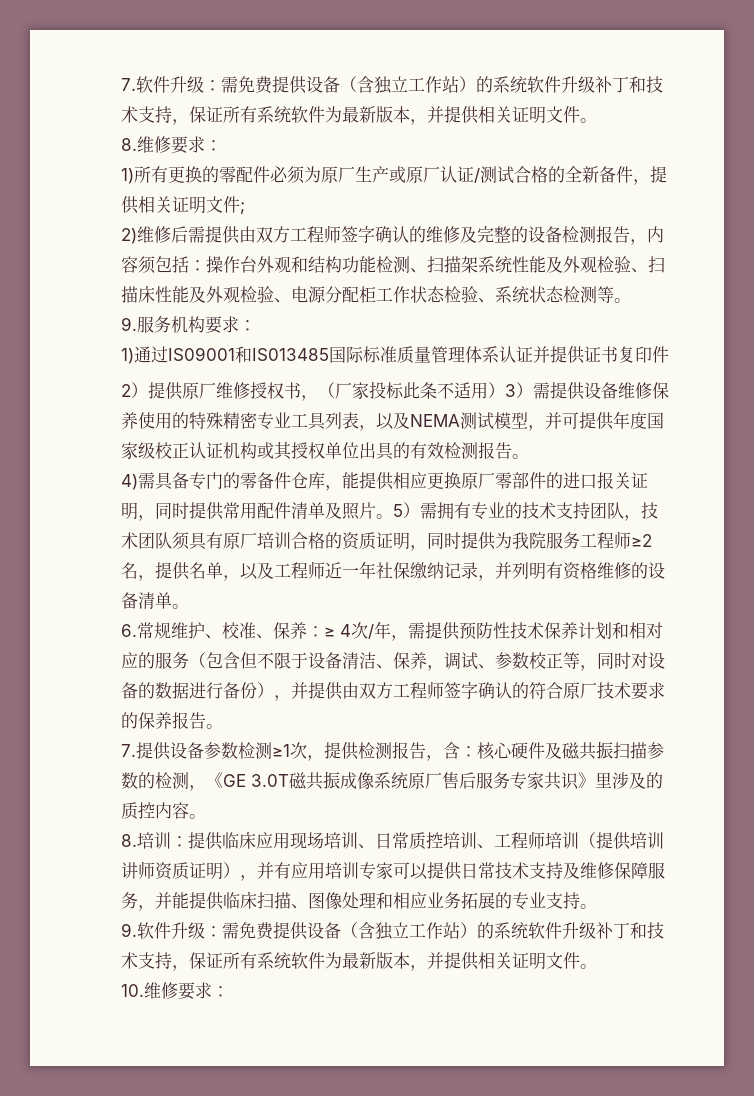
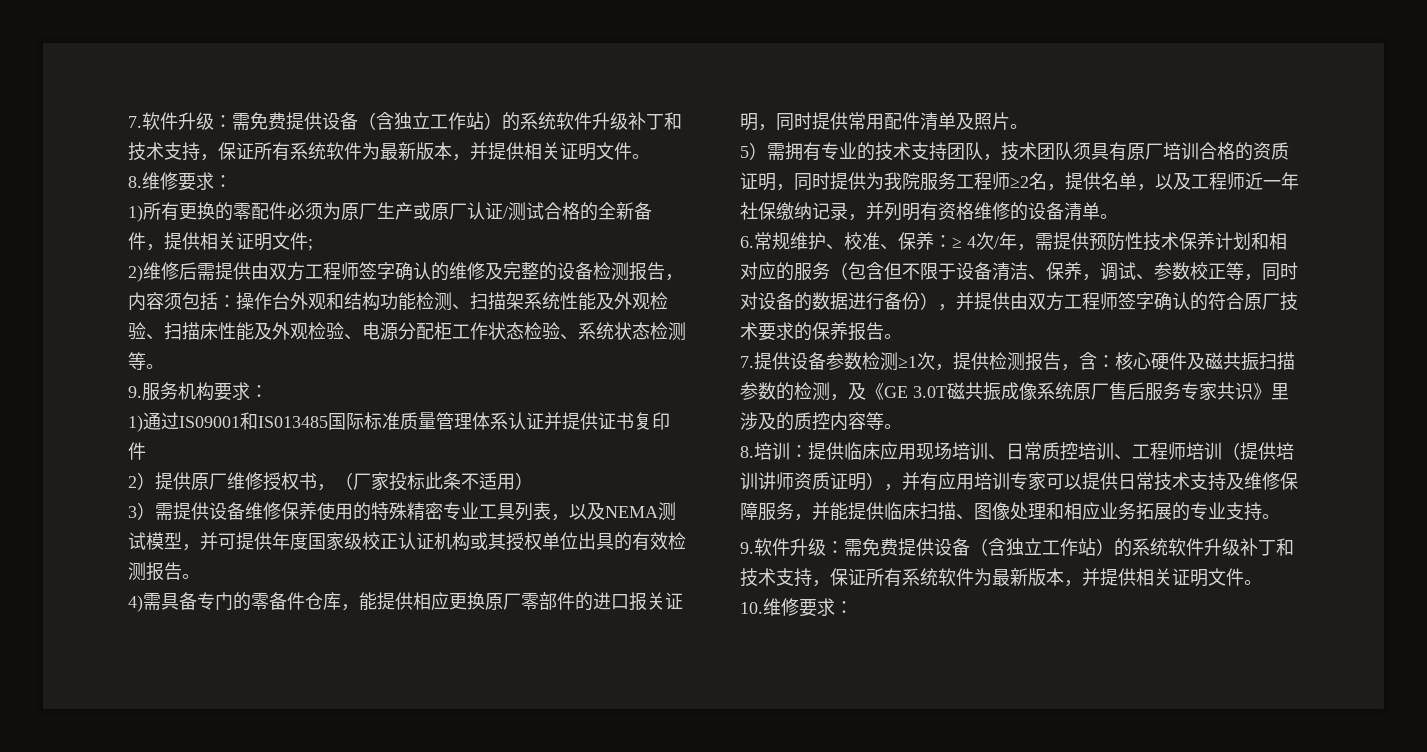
(505, 390) none -> (533, 481) //
(393, 516) none -> (1028, 126) //
(206, 788) none -> [848,382,866,400] 及
(189, 810) none -> [866,412,884,430] 等

